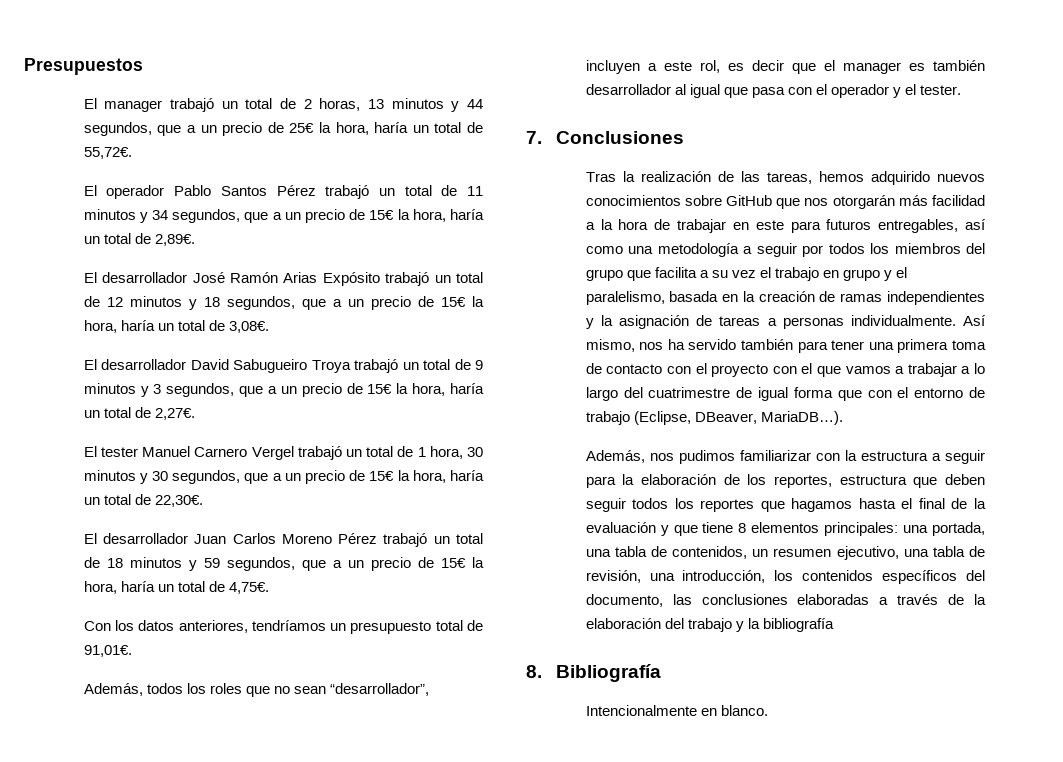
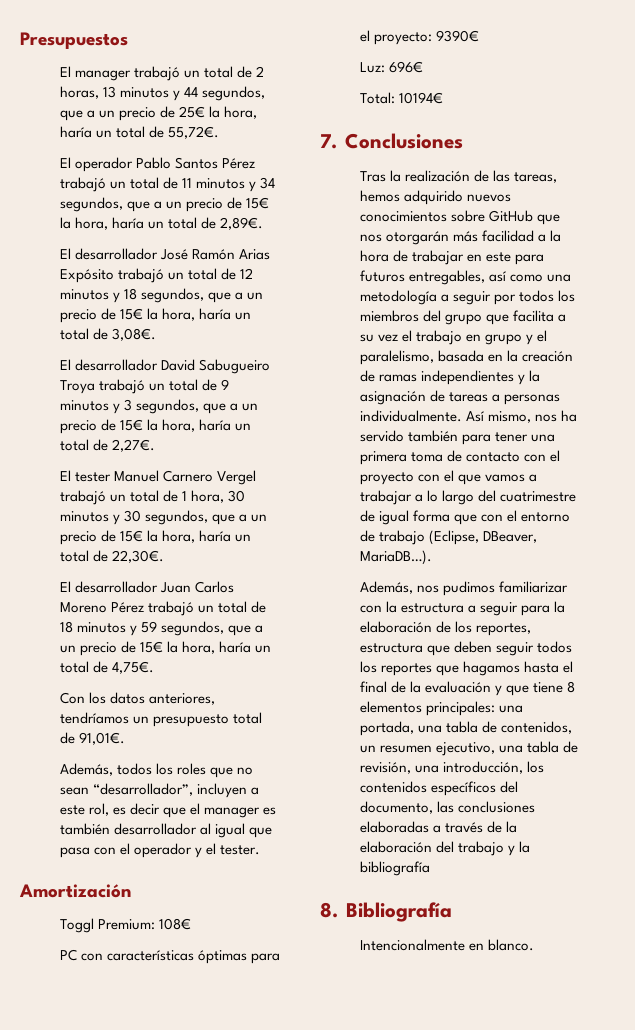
(962, 90) none -> [19,884,131,898] [59,918,192,933] [59,949,281,964] [359,30,480,45] [359,61,424,73] [359,92,444,104] // Amortización // Toggl Premium: 108€ // PC con características óptimas para el proyecto: 9390€ // Luz: 696€ // Total: 10194€

